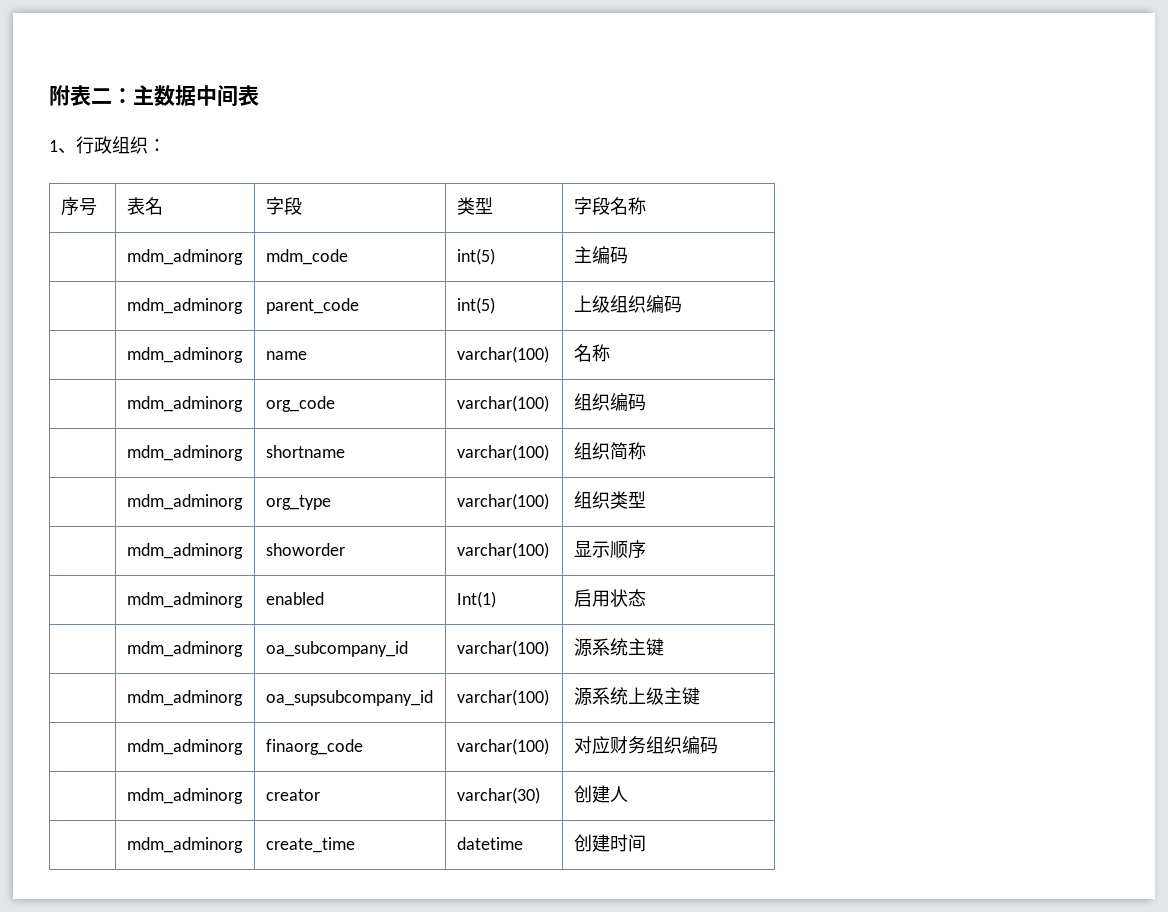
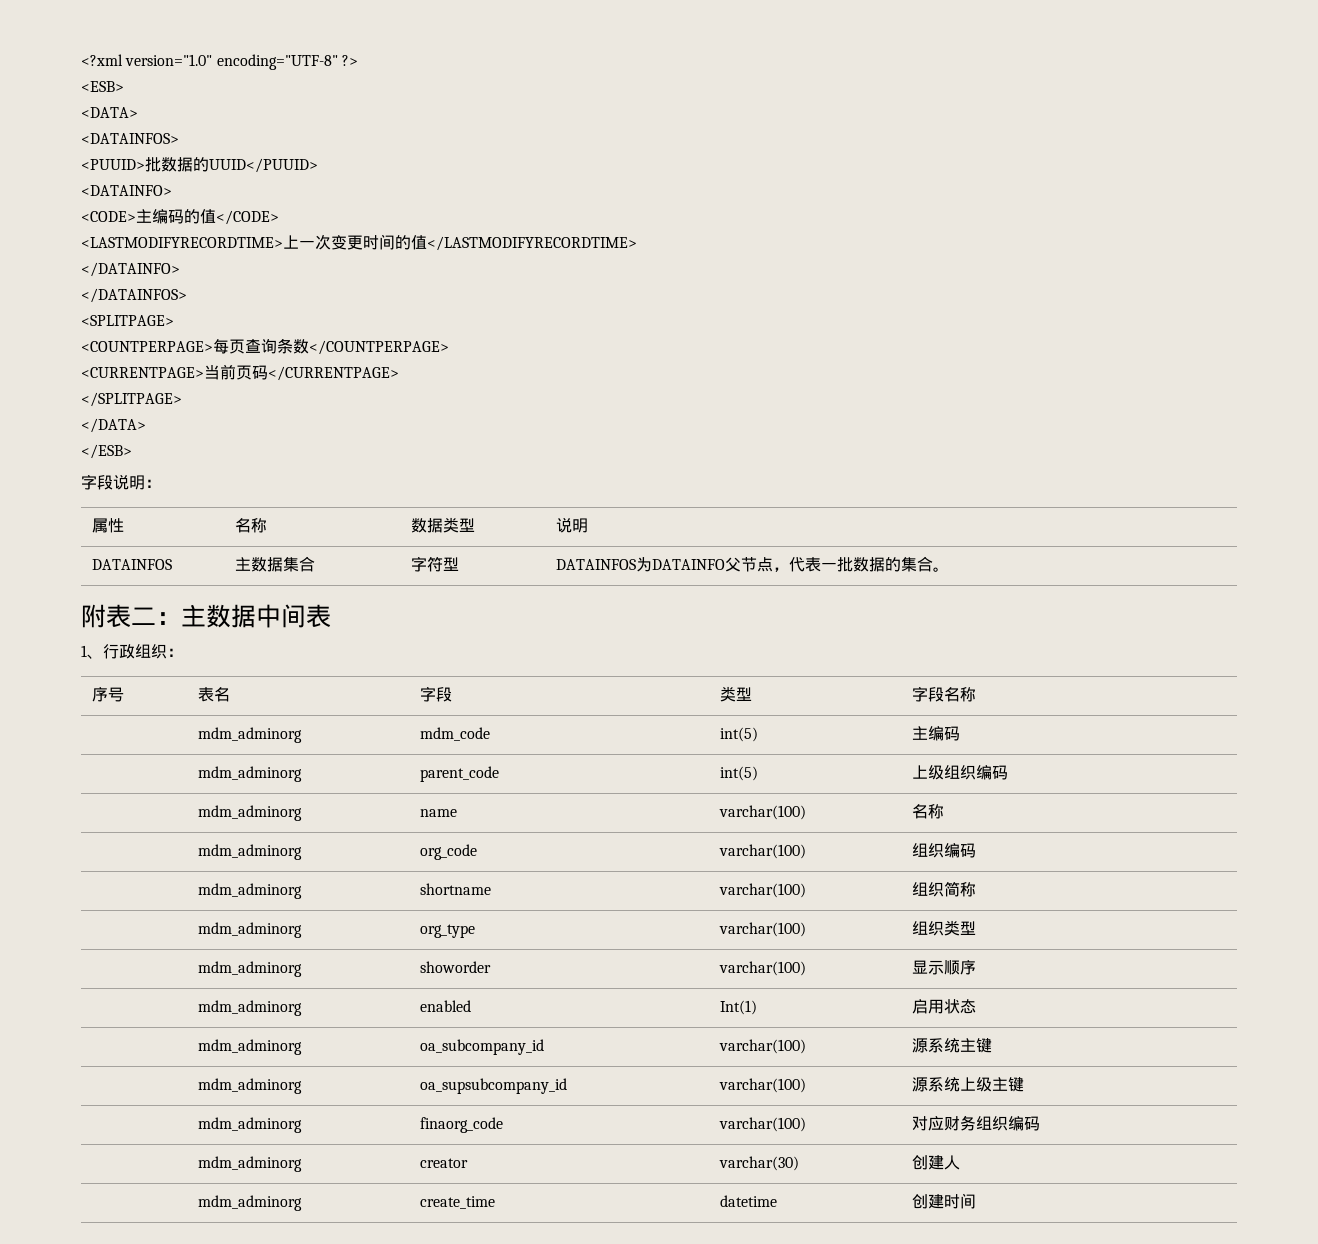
(49, 95) none -> [81,54,358,70] [81,81,124,92] [81,107,138,118] [81,133,179,144] [81,157,318,173] [81,185,172,196] [81,209,279,225] [81,234,637,251] [81,262,180,277] [81,288,187,303] [81,315,174,326] [81,338,449,355] [81,364,399,381] [81,392,182,407] [81,418,146,433] [81,444,132,459] [81,474,161,490] [92,518,125,533] [235,518,268,533] [411,517,476,533] [556,517,589,533] [92,559,173,570] [235,556,316,572] [411,556,460,572] [556,556,950,572] <?xml version="1.0" encoding="UTF-8" ?> // <ESB> // <DATA> // <DATAINFOS> // <PUUID>批数据的UUID</PUUID> // <DATAINFO> // <CODE>主编码的值</CODE> // <LASTMODIFYRECORDTIME>上一次变更时间的值</LASTMODIFYRECORDTIME> // </DATAINFO> // </DATAINFOS> // <SPLITPAGE> // <COUNTPERPAGE>每页查询条数</COUNTPERPAGE> // <CURRENTPAGE>当前页码</CURRENTPAGE> // </SPLITPAGE> // </DATA> // </ESB> // 字段说明： // 属性 | 名称 | 数据类型 | 说明 // DATAINFOS | 主数据集合 | 字符型 | DATAINFOS为DATAINFO父节点，代表一批数据的集合。 //

